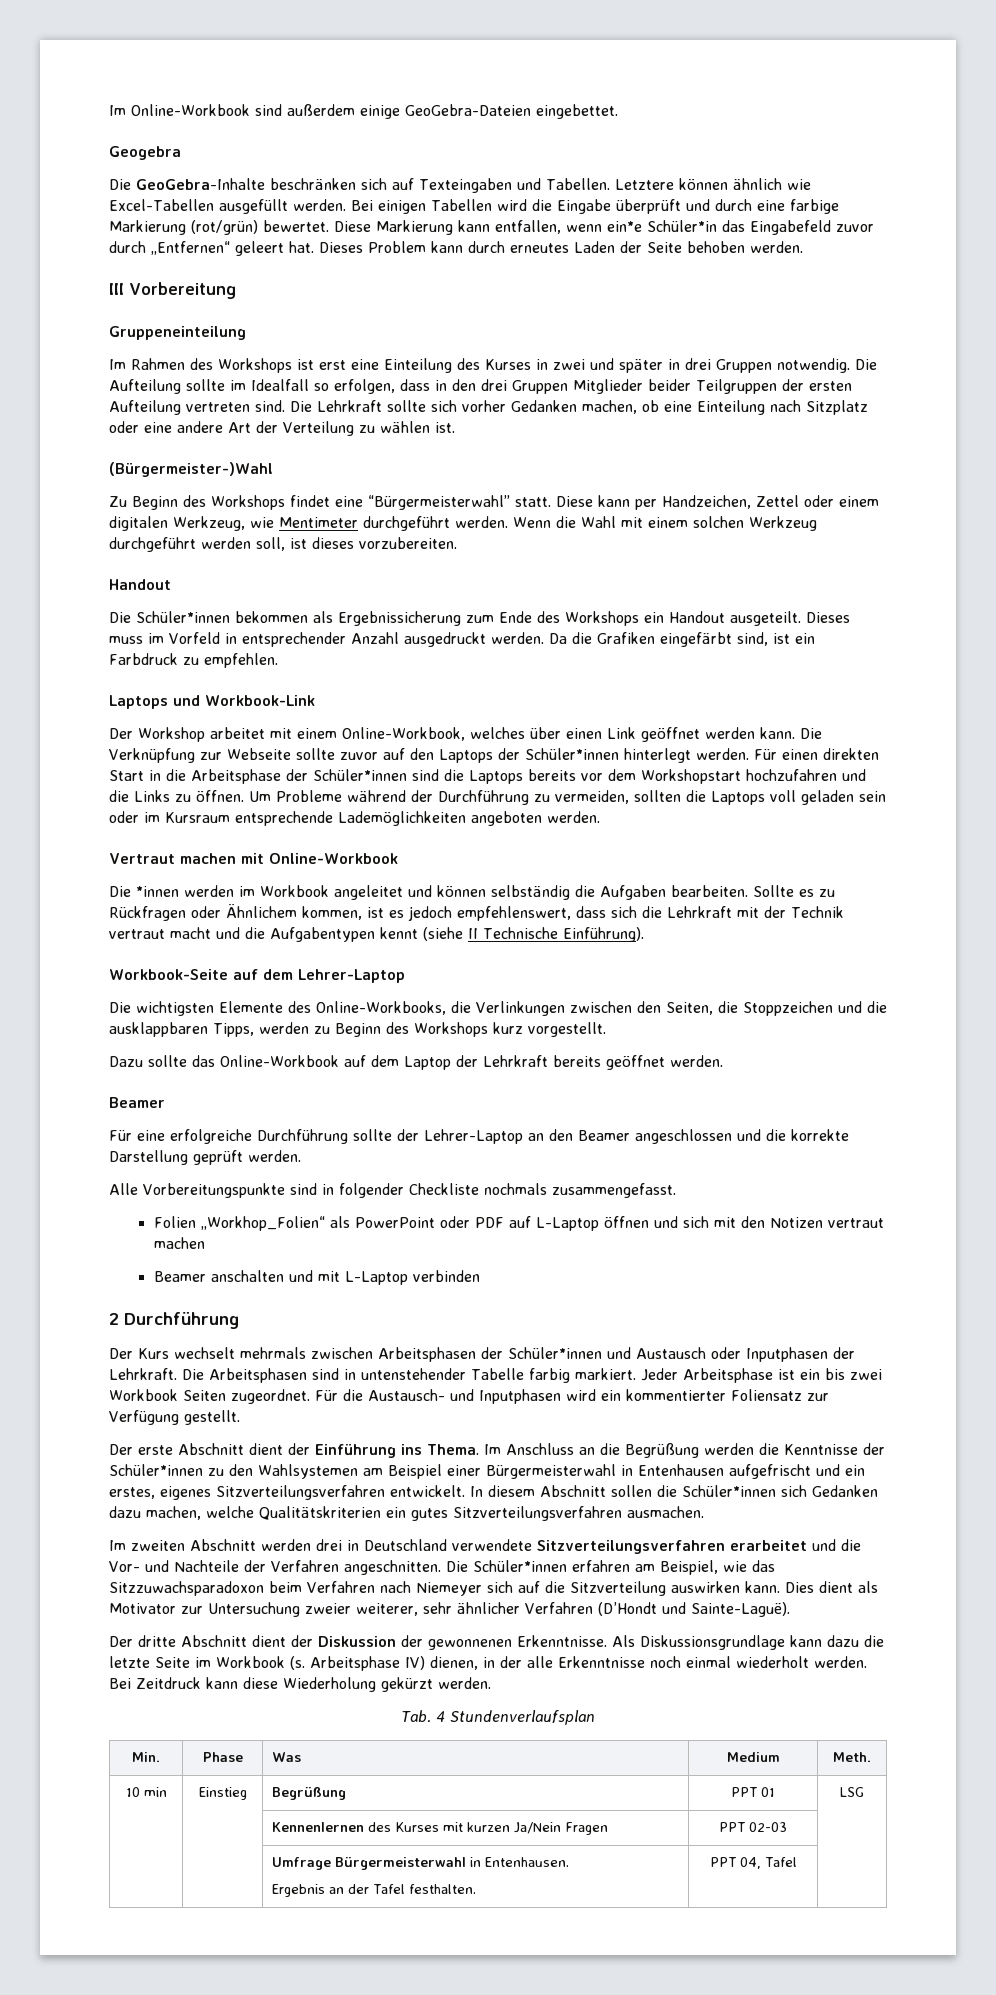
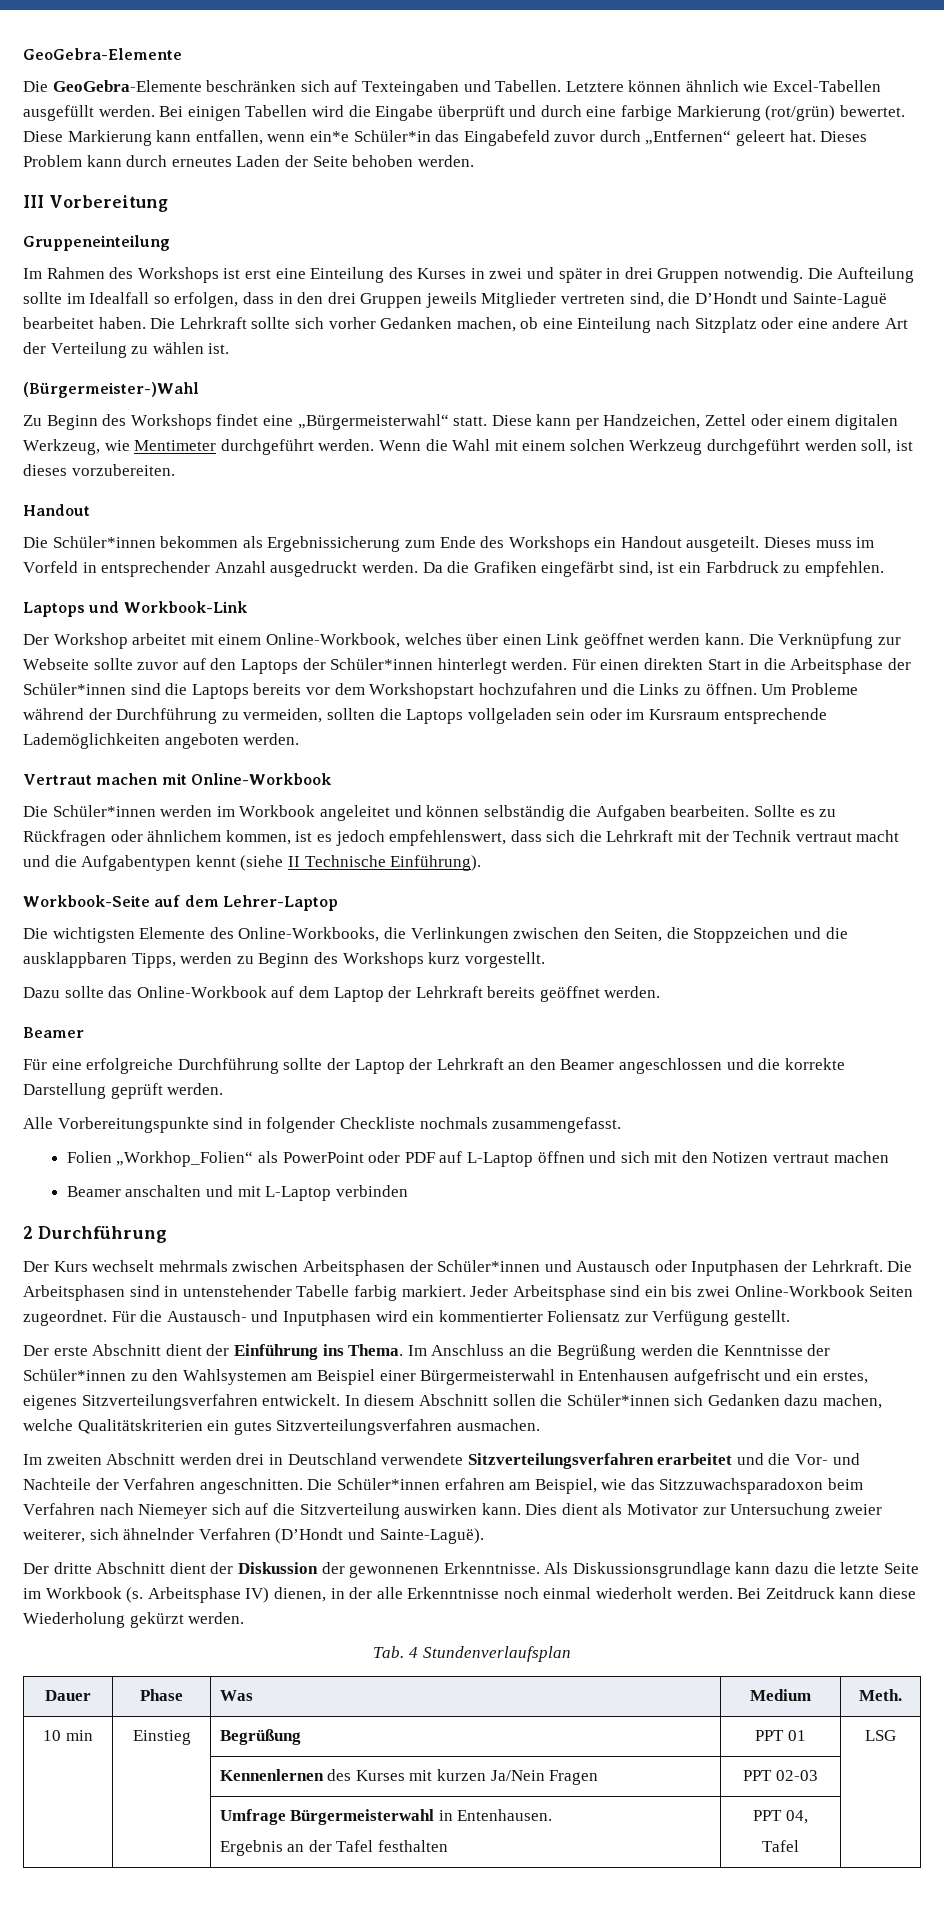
[109,104,618,119] [109,146,181,160] [109,178,265,190] Im Online-Workbook sind außerdem einige GeoGebra-Dateien eingebettet. // Geogebra // Die GeoGebra-Inhalte -> [23,48,182,60] [23,80,202,92] GeoGebra-Elemente // Die GeoGebra-Elemente
[573,379,852,394] [109,400,285,415] Mitglieder beider Teilgruppen der ersten Aufteilung vertreten sind. -> [425,292,888,308] [23,317,146,329] jeweils Mitglieder vertreten sind, die D’Hondt und Sainte-Laguë bearbeitet haben.
[368,495,510,510] “Bürgermeisterwahl” -> [297,414,449,430] „Bürgermeisterwahl“
[770,790,854,805] voll geladen -> [467,708,552,724] vollgeladen
[136,886,179,897] *innen -> [52,805,156,817] Schüler*innen
[226,904,297,918] Ähnlichem -> [147,830,222,842] ähnlichem
[424,1129,523,1144] Lehrer-Laptop -> [354,1058,504,1074] Laptop der Lehrkraft
[777,1369,795,1380] ist -> [610,1285,641,1297] sind
[109,1389,178,1401] Workbook -> [734,1285,865,1297] Online-Workbook
[423,1602,520,1614] sehr ähnlicher -> [89,1528,195,1540] sich ähnelnder
[132,1752,160,1762] Min. -> [45,1690,91,1701] Dauer
[408,1884,476,1894] festhalten. -> [378,1840,449,1852] festhalten
(761, 1863) none -> (808, 1817) //

